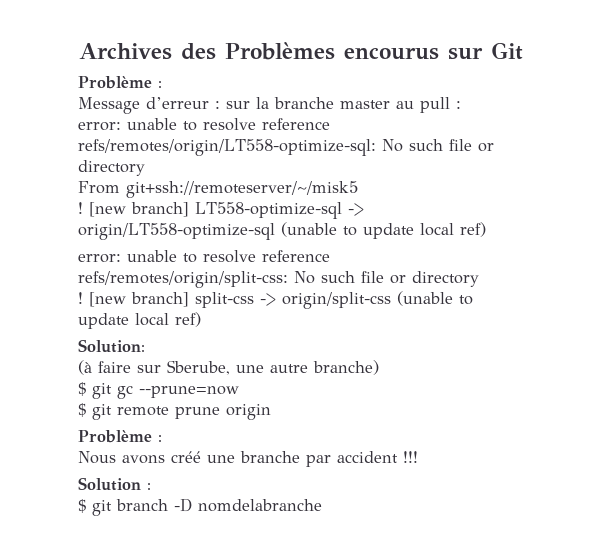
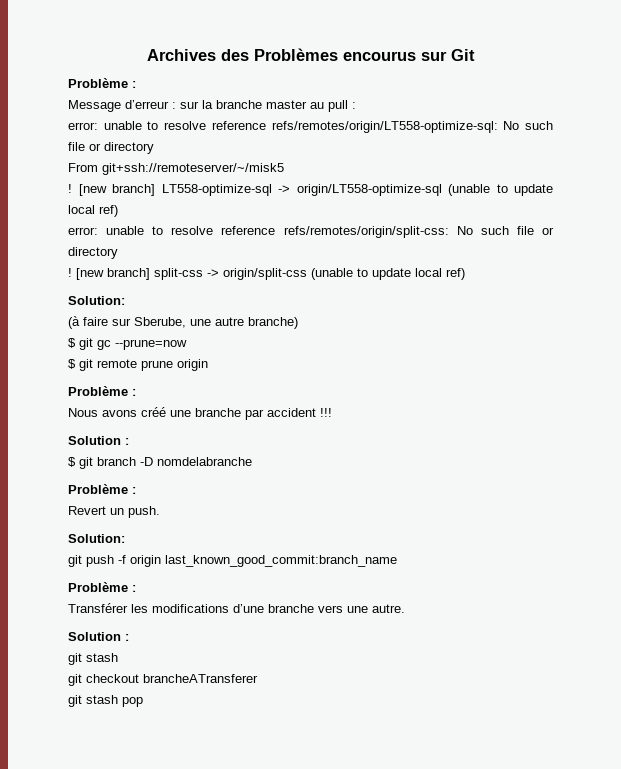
(322, 505) none -> [68,484,136,494] [68,506,160,518] [68,534,125,543] [68,555,397,567] [68,582,136,592] [68,603,405,613] [68,632,129,641] [68,653,118,665] [68,674,258,686] [68,695,143,707] // Problème : // Revert un push. // Solution: // git push -f origin last_known_good_commit:branch_name // Problème : // Transférer les modifications d’une branche vers une autre. // Solution : // git stash // git checkout brancheATransferer // git stash pop

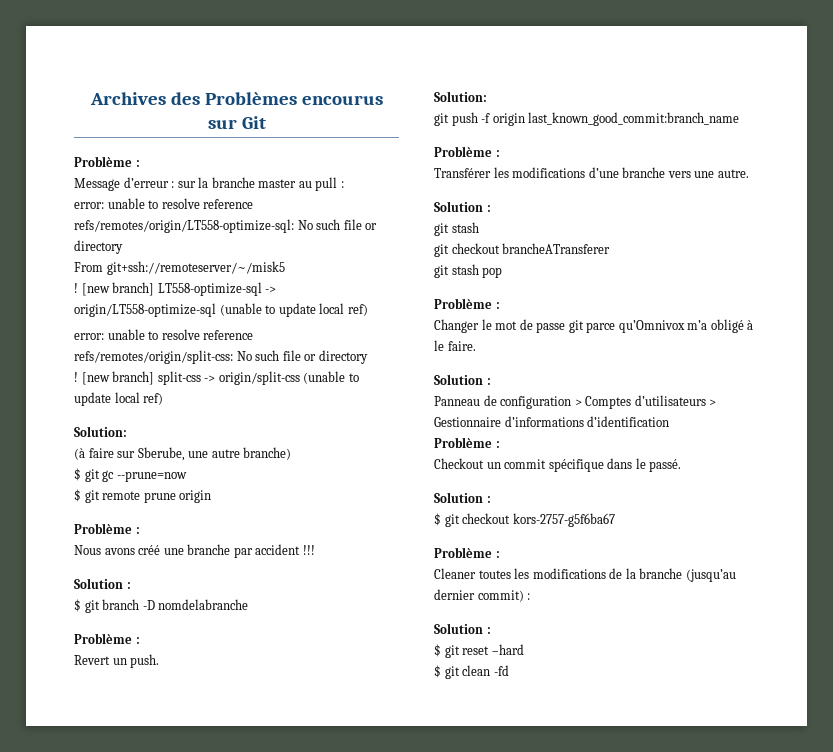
(143, 702) none -> [434,298,500,309] [434,319,754,333] [434,340,476,351] [434,374,491,385] [434,395,717,409] [434,416,670,427] [434,437,500,448] [434,458,682,472] [434,492,491,503] [434,513,615,527] [434,547,500,558] [434,568,736,582] [434,589,531,602] [434,623,491,634] [434,644,524,658] [434,665,509,679] // Problème : // Changer le mot de passe git parce qu’Omnivox m’a obligé à le faire. // Solution : // Panneau de configuration > Comptes d’utilisateurs > Gestionnaire d’informations d’identification // Problème : // Checkout un commit spécifique dans le passé. // Solution : // $ git checkout kors-2757-g5f6ba67 // Problème : // Cleaner toutes les modifications de la branche (jusqu’au dernier commit) : // Solution : // $ git reset –hard // $ git clean -fd

